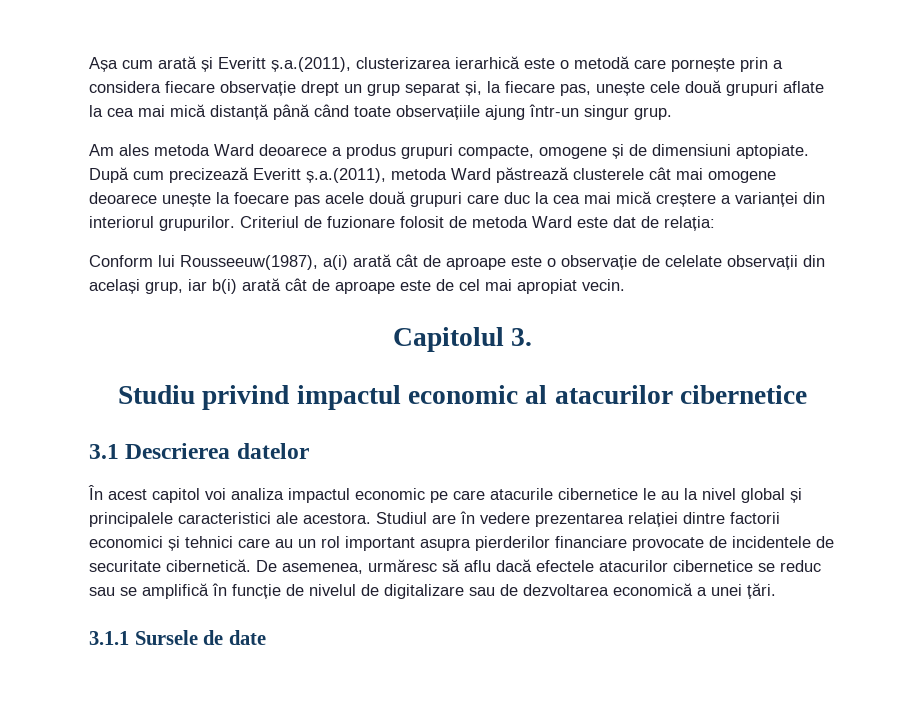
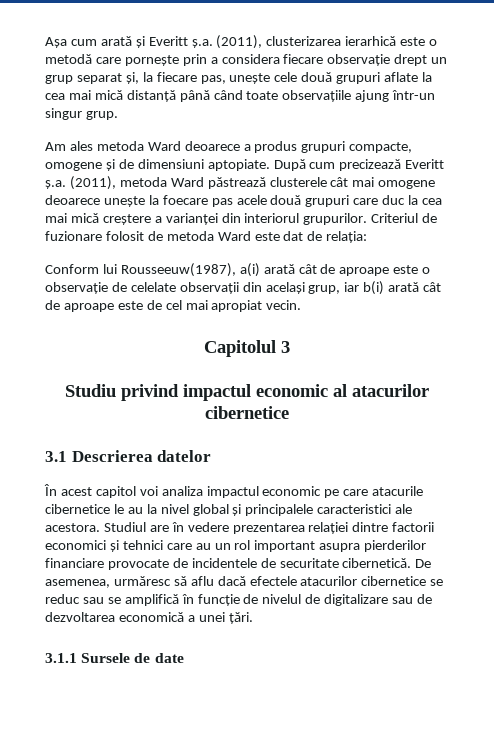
[271,57,351,72] ș.a.(2011), -> [191,35,263,49] ș.a. (2011),
[306,168,386,183] ș.a.(2011), -> [45,176,116,190] ș.a. (2011),
[511,328,533,346] 3. -> [281,341,290,353] 3

